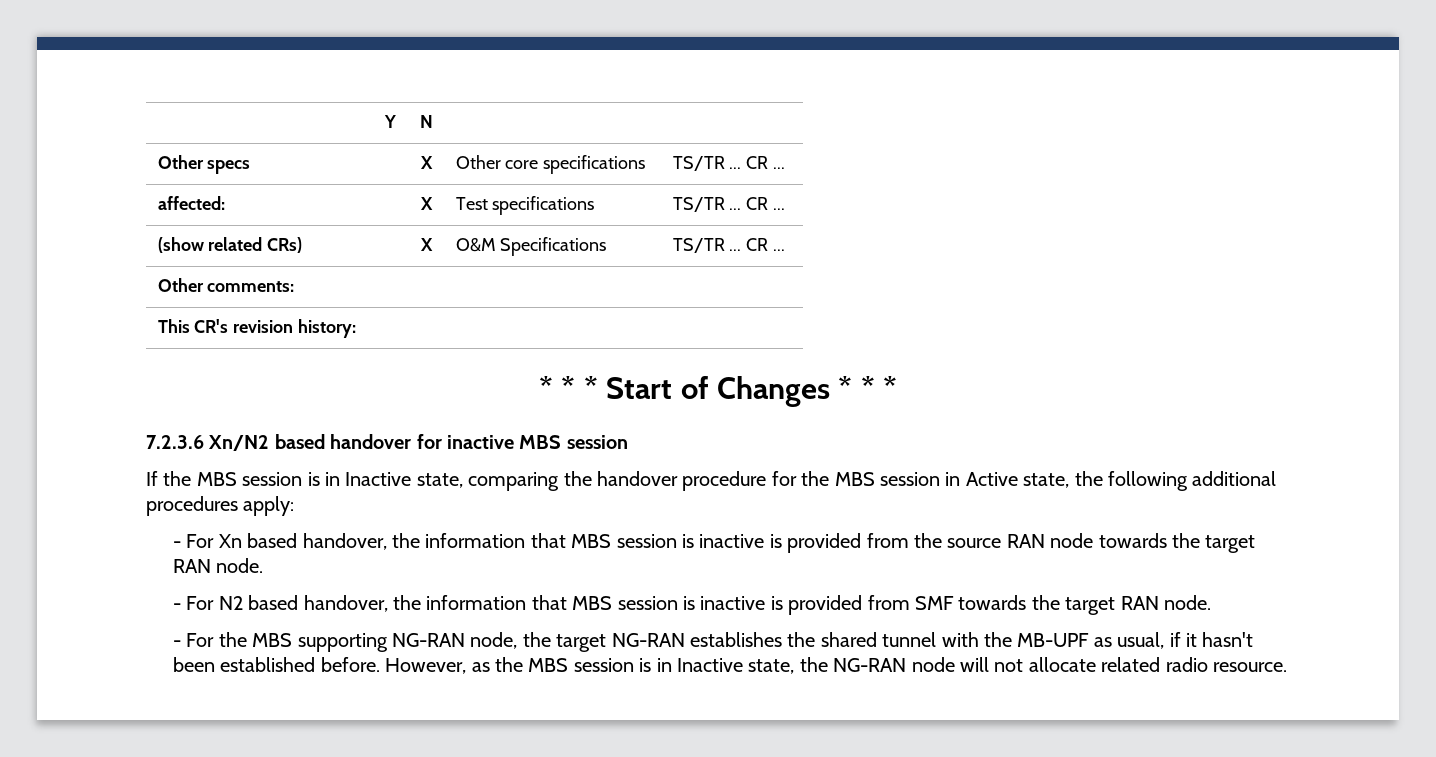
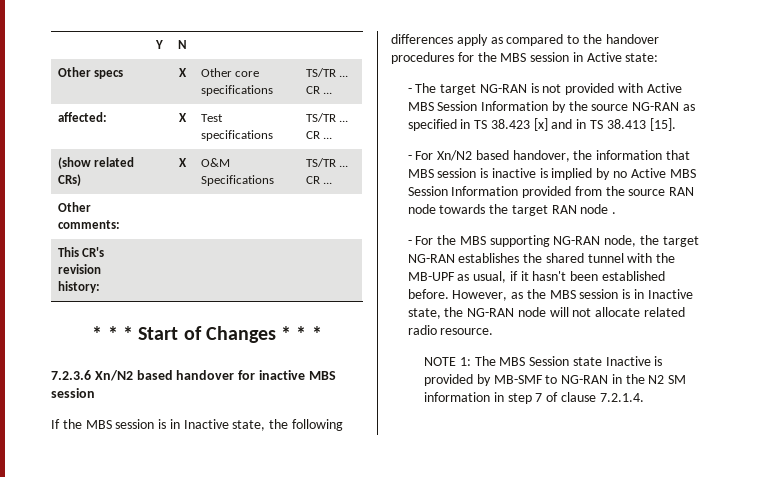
[468,472,560,491] comparing -> [269,419,344,431] [391,34,580,46] the following differences apply as compared to
[682,471,767,491] procedure -> [391,52,454,64] procedures
[1023,471,1277,491] [146,496,295,516] [172,534,242,548] state, the following additional procedures apply: // - For Xn -> [625,53,659,62] [407,83,682,95] [407,101,695,113] [407,118,676,131] [407,150,473,161] state: // - The target NG-RAN is not provided with Active MBS Session Information by the source NG-RAN as specified in TS 38.423 [x] and in TS 38.413 [15]. // - For Xn/N2
(782, 541) none -> [551,168,696,180] [407,186,519,196] implied by no Active MBS Session Information
[216,558,264,573] [172,595,1211,615] node. // - For N2 based handover, the information that MBS session is inactive is provided from SMF towards the target RAN node. -> [580,204,617,214] node .
(1287, 667) none -> [424,356,663,366] [424,374,687,386] [424,392,644,404] // NOTE 1: The MBS Session state Inactive is provided by MB-SMF to NG-RAN in the N2 SM information in step 7 of clause 7.2.1.4.

